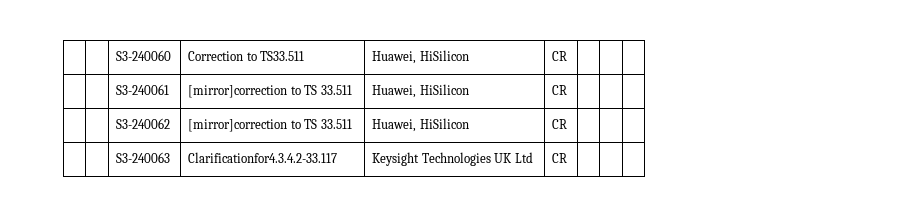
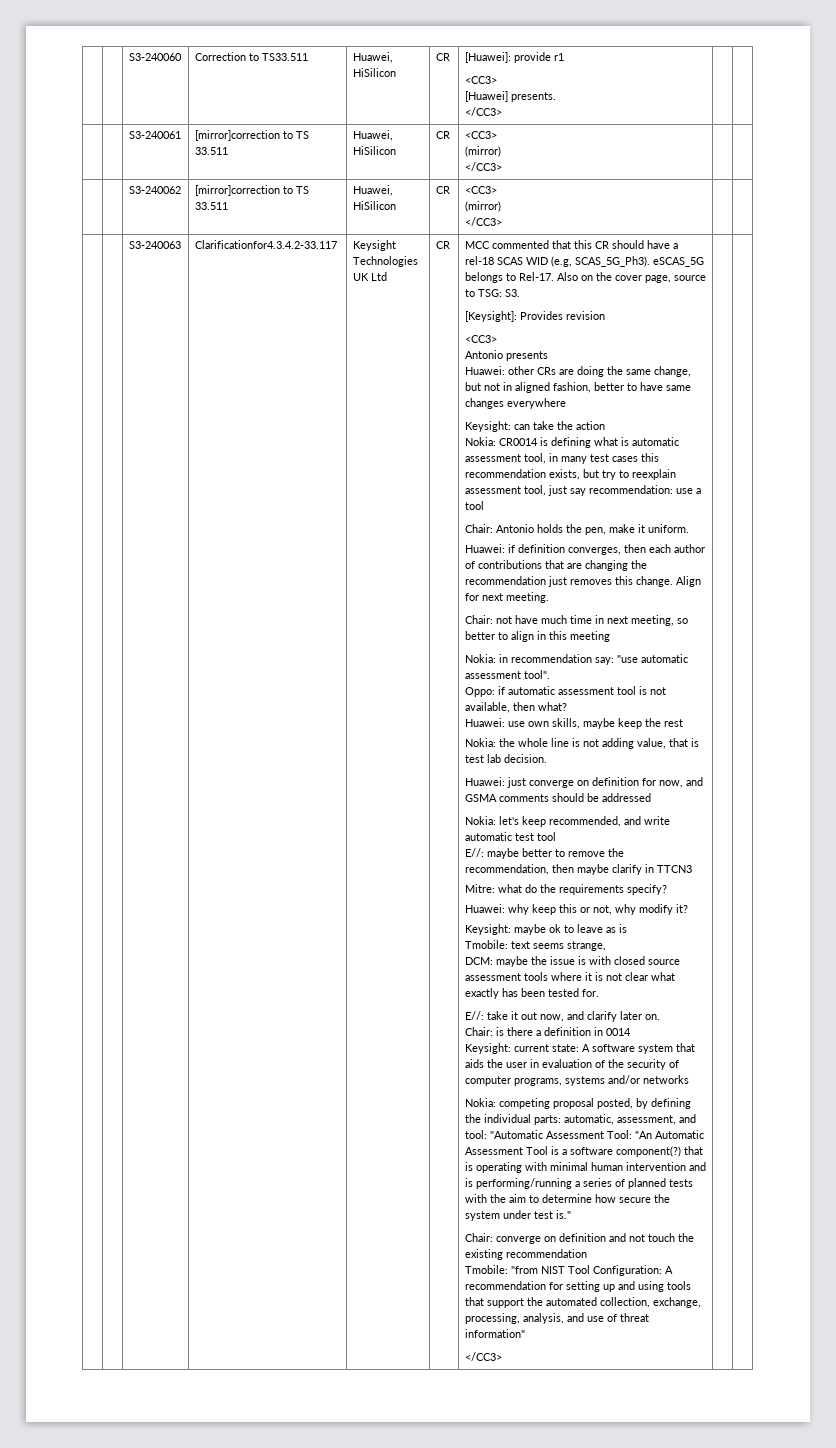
(568, 56) none -> [464,52,564,63] [464,76,497,84] [464,91,556,102] [464,107,502,116] [Huawei]: provide r1 // <CC3> // [Huawei] presents. // </CC3>
(568, 90) none -> [464,131,497,139] [464,146,501,157] [464,162,502,171] <CC3> // (mirror) // </CC3>
(568, 124) none -> [464,186,497,194] [464,201,501,212] [464,217,502,226] <CC3> // (mirror) // </CC3>
(568, 158) none -> [464,240,678,249] [464,256,704,267] [464,272,706,283] [464,289,520,297] [464,311,605,322] [464,335,497,343] [464,350,548,361] [464,366,691,377] [464,382,691,393] [464,398,566,409] [464,421,605,432] [464,437,679,448] [464,453,659,464] [464,469,676,480] [464,485,701,496] [464,501,484,510] [464,524,689,535] [464,544,705,555] [464,560,647,571] [464,576,701,587] [464,592,549,603] [464,615,688,626] [464,631,610,642] [464,654,688,665] [464,670,550,679] [464,686,666,697] [464,702,567,713] [464,718,683,729] [464,738,699,749] [464,754,547,763] [464,777,703,788] [464,793,651,802] [464,816,670,827] [464,832,556,841] [464,848,624,859] [464,864,692,875] [464,884,667,895] [464,904,688,915] [464,924,627,935] [464,940,606,951] [464,956,680,967] [464,972,675,981] [464,988,599,999] [464,1011,660,1022] [464,1027,631,1036] [464,1043,695,1054] [464,1059,679,1070] [464,1075,689,1086] [464,1098,691,1109] [464,1114,696,1125] [464,1130,704,1139] [464,1146,703,1157] [464,1162,706,1173] [464,1178,693,1189] [464,1194,670,1203] [464,1210,571,1221] [464,1233,694,1244] [464,1249,587,1260] [464,1265,673,1276] [464,1281,691,1292] [464,1297,701,1308] [464,1313,649,1324] [464,1329,525,1338] [464,1352,502,1361] MCC commented that this CR should have a rel-18 SCAS WID (e.g, SCAS_5G_Ph3). eSCAS_5G belongs to Rel-17. Also on the cover page, source to TSG: S3. // [Keysight]: Provides revision // <CC3> // Antonio presents // Huawei: other CRs are doing the same change, but not in aligned fashion, better to have same changes everywhere // Keysight: can take the action // Nokia: CR0014 is defining what is automatic assessment tool, in many test cases this recommendation exists, but try to reexplain assessment tool, just say recommendation: use a tool // Chair: Antonio holds the pen, make it uniform. // Huawei: if definition converges, then each author of contributions that are changing the recommendation just removes this change. Align for next meeting. // Chair: not have much time in next meeting, so better to align in this meeting // Nokia: in recommendation say: "use automatic assessment tool". // Oppo: if automatic assessment tool is not available, then what? // Huawei: use own skills, maybe keep the rest // Nokia: the whole line is not adding value, that is test lab decision. // Huawei: just converge on definition for now, and GSMA comments should be addressed // Nokia: let's keep recommended, and write automatic test tool // E//: maybe better to remove the recommendation, then maybe clarify in TTCN3 // Mitre: what do the requirements specify? // Huawei: why keep this or not, why modify it? // Keysight: maybe ok to leave as is // Tmobile: text seems strange, // DCM: maybe the issue is with closed source assessment tools where it is not clear what exactly has been tested for. // E//: take it out now, and clarify later on. // Chair: is there a definition in 0014 // Keysight: current state: A software system that aids the user in evaluation of the security of computer programs, systems and/or networks // Nokia: competing proposal posted, by defining the individual parts: automatic, assessment, and tool: "Automatic Assessment Tool: “An Automatic Assessment Tool is a software component(?) that is operating with minimal human intervention and is performing/running a series of planned tests with the aim to determine how secure the system under test is." // Chair: converge on definition and not touch the existing recommendation // Tmobile: "from NIST Tool Configuration: A recommendation for setting up and using tools that support the automated collection, exchange, processing, analysis, and use of threat information" // </CC3>

